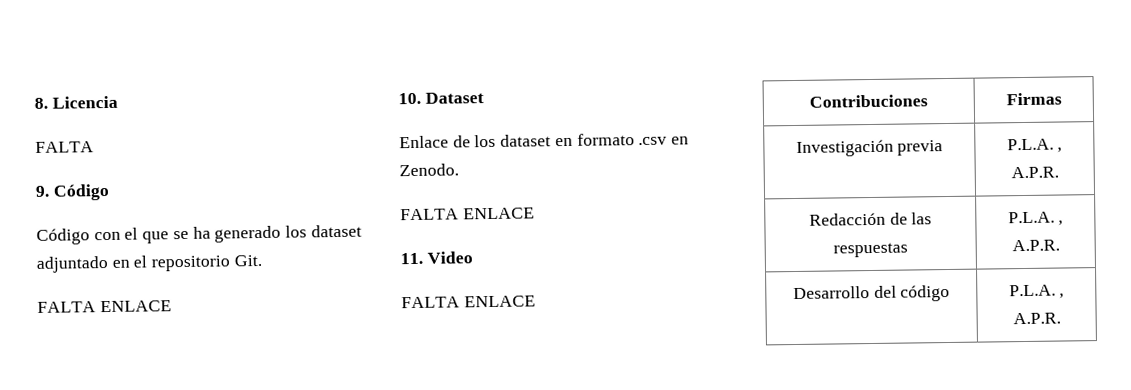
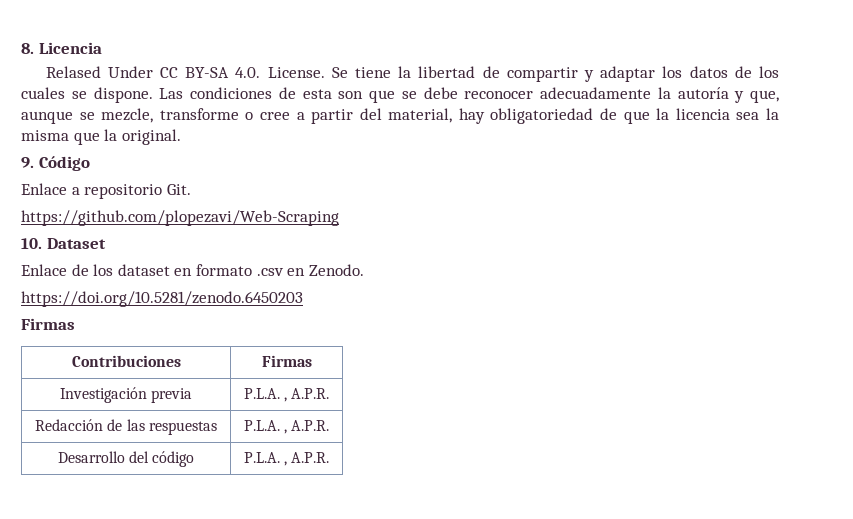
[35,141,94,153] [35,183,110,201] [36,224,362,245] [36,255,148,273] FALTA // 9. Código // Código con el que se ha generado los dataset adjuntado en el -> [45,66,779,82] [21,87,779,103] [21,108,780,124] [21,129,181,145] [21,156,90,171] [21,183,80,195] Relased Under CC BY-SA 4.0. License. Se tiene la libertad de compartir y adaptar los datos de los cuales se dispone. Las condiciones de esta son que se debe reconocer adecuadamente la autoría y que, aunque se mezcle, transforme o cree a partir del material, hay obligatoriedad de que la licencia sea la misma que la original. // 9. Código // Enlace a
[37,300,172,313] FALTA ENLACE -> [21,210,339,226] https://github.com/plopezavi/Web-Scraping
[400,207,535,221] [400,251,473,265] [401,295,536,309] FALTA ENLACE // 11. Video // FALTA ENLACE -> [21,291,303,307] [21,318,75,330] https://doi.org/10.5281/zenodo.6450203 // Firmas

